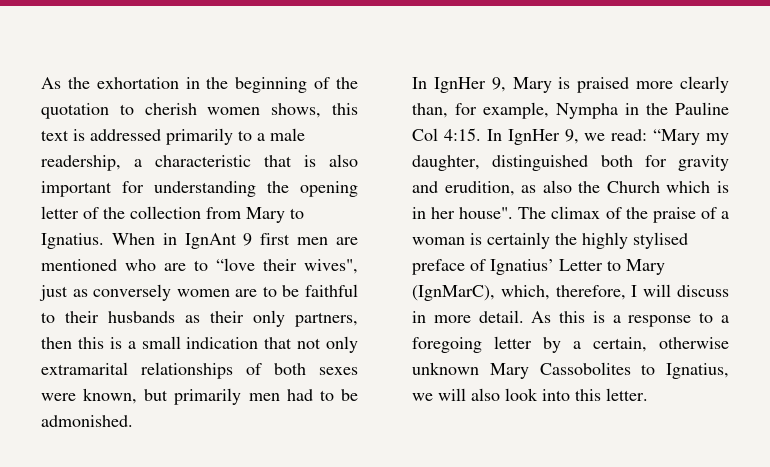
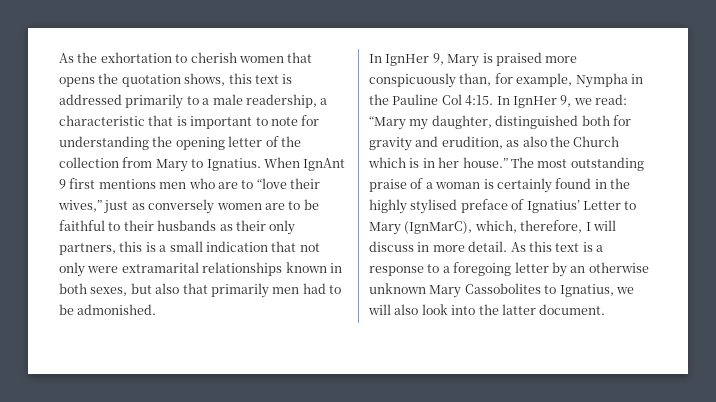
[185,77,358,93] [41,103,261,119] in the beginning of the quotation to cherish women -> [175,52,313,63] [59,73,181,87] to cherish women that opens the quotation
[329,154,358,167] [41,181,112,197] also important -> [190,116,298,129] important to note
[162,233,177,245] in -> (300, 162) none
[297,237,358,245] [41,259,117,271] men are mentioned -> [98,179,187,189] mentions men
[304,259,358,274] wives", -> [58,200,102,212] wives,”
[41,337,72,349] then -> (116, 249) none
(358, 344) none -> [87,266,119,273] were
[246,363,358,375] [41,388,169,404] of both sexes were known, but -> [285,262,342,273] [59,283,208,296] known in both sexes, but also that
[680,76,729,93] clearly -> [369,73,456,88] conspicuously
[459,206,648,219] house". The climax of the -> [462,157,644,171] house.” The most outstanding
(550, 240) none -> [555,178,607,189] found in
(586, 317) none -> [555,243,580,252] text
[573,337,647,352] a certain, -> [570,266,586,273] an
[575,388,648,401] this letter. -> [478,304,606,315] the latter document.

